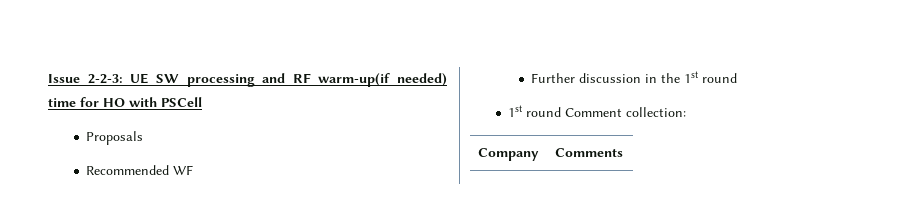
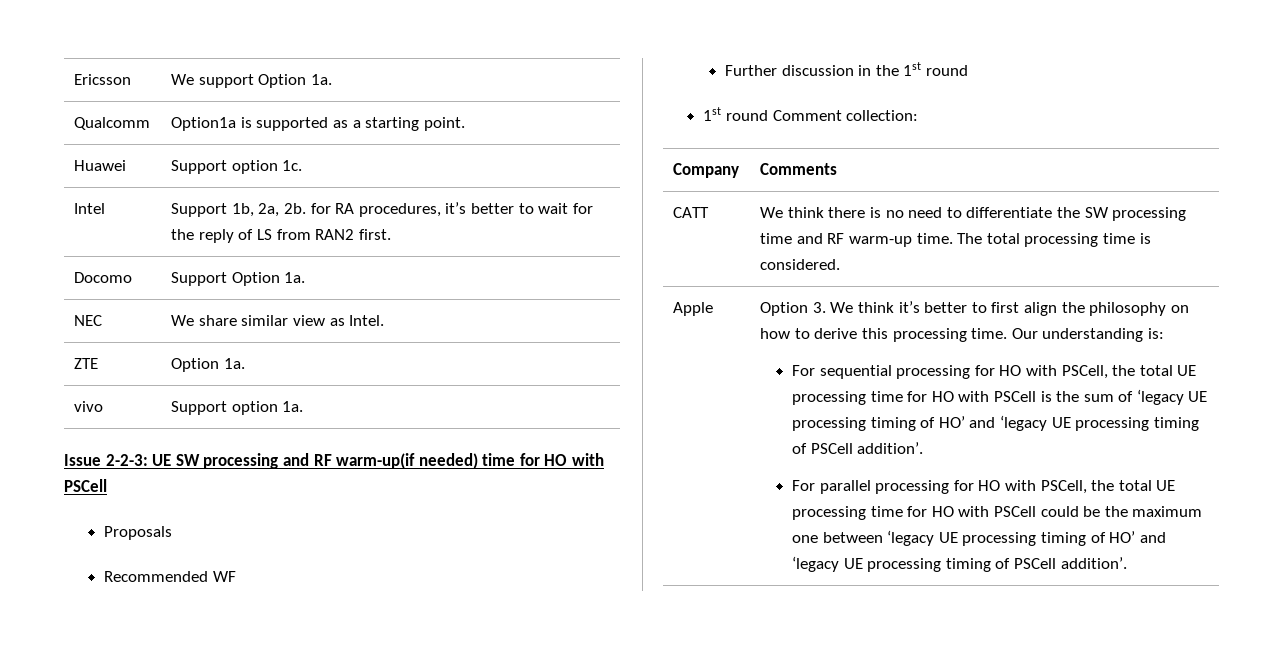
(48, 78) none -> [74,74,132,85] [171,74,333,88] [74,117,151,130] [171,117,465,131] [74,160,127,171] [171,160,303,174] [74,203,106,214] [171,202,593,217] [171,229,391,243] [74,272,133,283] [171,272,306,286] [74,315,103,326] [171,315,385,326] [74,358,99,369] [171,358,245,372] [74,401,104,412] [171,401,304,415] Ericsson | We support Option 1a. // Qualcomm | Option1a is supported as a starting point. // Huawei | Support option 1c. // Intel | Support 1b, 2a, 2b. for RA procedures, it’s better to wait for the reply of LS from RAN2 first. // Docomo | Support Option 1a. // NEC | We share similar view as Intel. // ZTE | Option 1a. // vivo | Support option 1a. //
(623, 152) none -> [673,207,710,218] [760,207,1187,221] [760,233,1151,247] [760,259,841,270] [673,302,714,316] [760,301,1189,316] [760,328,1165,342] [791,365,1197,379] [791,389,1208,405] [791,415,1199,431] [791,442,924,454] [791,480,1176,494] [791,506,1203,520] [791,530,1166,546] [791,556,1127,572] // CATT | We think there is no need to differentiate the SW processing time and RF warm-up time. The total processing time is considered. // Apple | Option 3. We think it’s better to first align the philosophy on how to derive this processing time. Our understanding is: // For sequential processing for HO with PSCell, the total UE processing time for HO with PSCell is the sum of ‘legacy UE processing timing of HO’ and ‘legacy UE processing timing of PSCell addition’. // For parallel processing for HO with PSCell, the total UE processing time for HO with PSCell could be the maximum one between ‘legacy UE processing timing of HO’ and ‘legacy UE processing timing of PSCell addition’.

